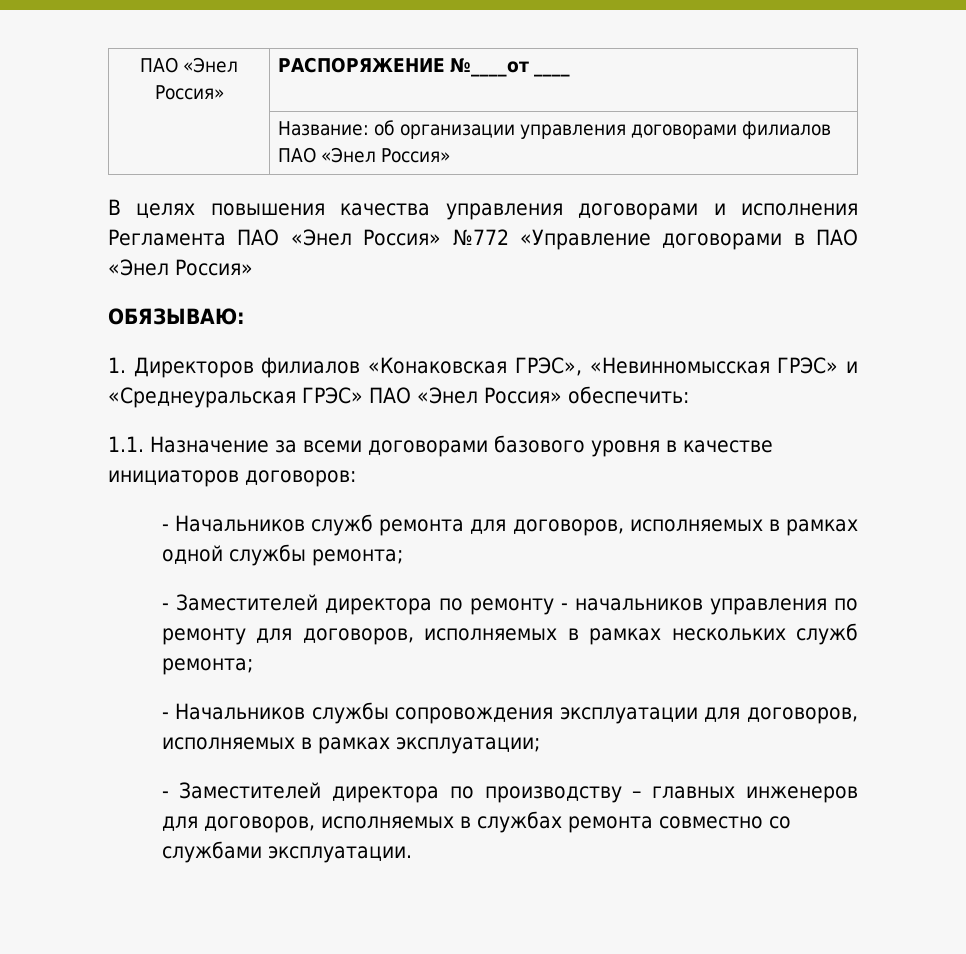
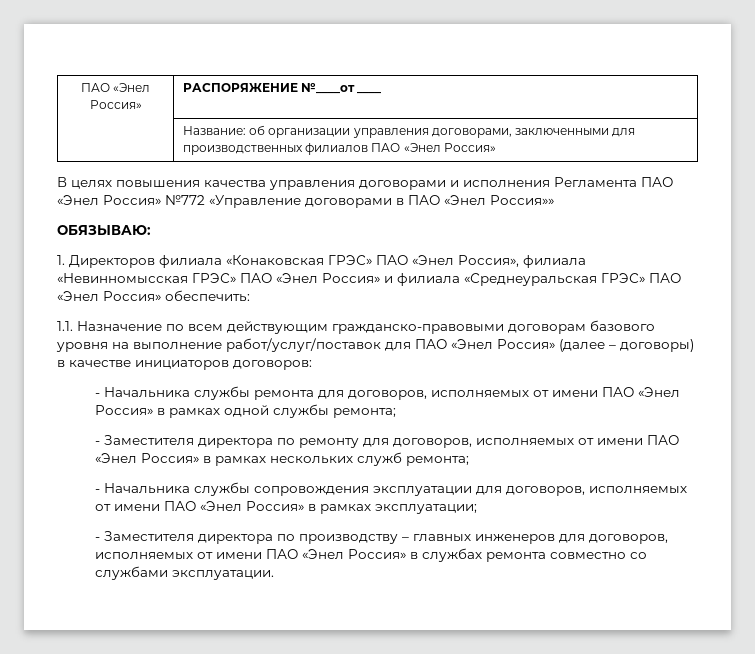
[630,124,737,139] договорами -> [431,128,636,138] [182,145,303,155] договорами, заключенными для производственных
[175,259,253,276] Россия» -> [490,195,554,205] Россия»»
[261,357,858,378] филиалов «Конаковская ГРЭС», «Невинномысская ГРЭС» и -> [159,255,586,268] [57,273,460,286] филиала «Конаковская ГРЭС» ПАО «Энел Россия», филиала «Невинномысская ГРЭС» ПАО «Энел Россия» и филиала
[275,435,660,457] за всеми договорами базового уровня -> [166,320,655,334] [56,338,694,352] по всем действующим гражданско-правовыми договорам базового уровня на выполнение работ/услуг/поставок для ПАО «Энел Россия» (далее – договоры)
[174,514,374,536] Начальников служб -> [104,386,251,400] Начальника службы
(763, 525) none -> [533,387,681,397] [95,405,154,415] от имени ПАО «Энел Россия»
[175,594,318,611] Заместителей -> [104,435,195,445] Заместителя
[560,598,858,615] [161,628,558,645] - начальников управления по ремонту для договоров, исполняемых -> [363,435,680,448] [95,453,200,463] для договоров, исполняемых от имени ПАО «Энел Россия»
[175,703,306,720] Начальников -> [104,483,191,494] Начальника
(295, 743) none -> [95,501,305,511] от имени ПАО «Энел Россия»
[179,782,322,799] Заместителей -> [104,531,195,541] Заместителя
(454, 822) none -> [197,549,407,559] от имени ПАО «Энел Россия»

